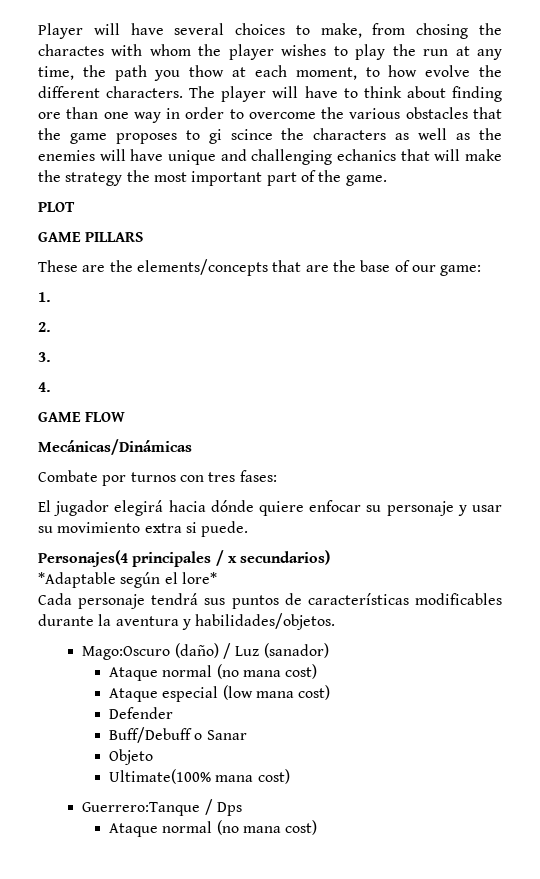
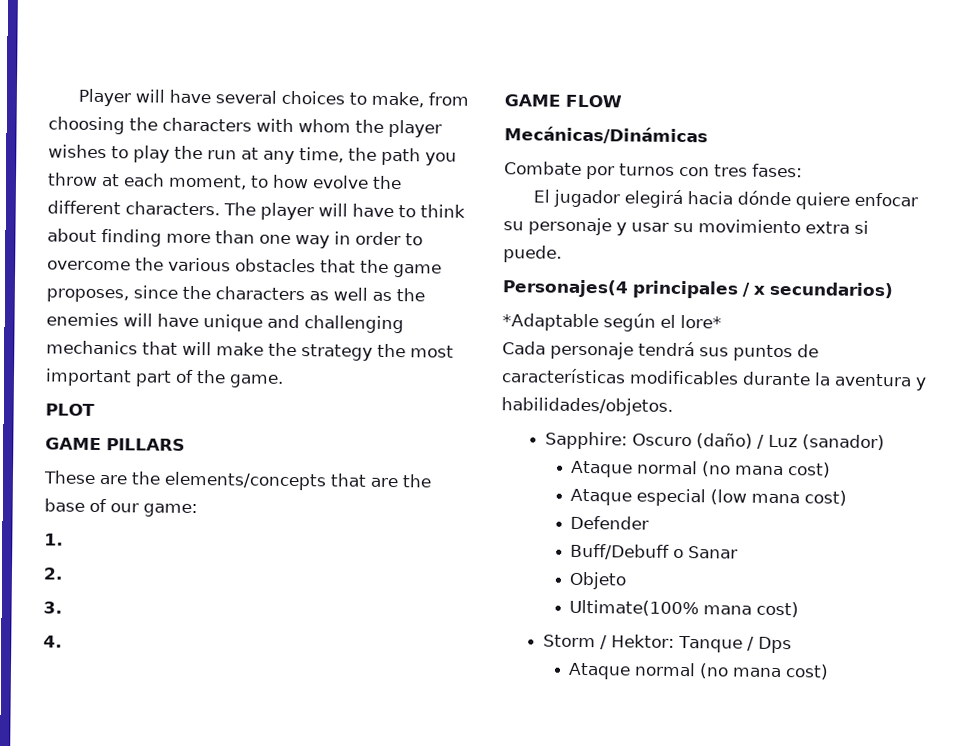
[416,23,502,39] [38,44,104,56] chosing the charactes -> [48,116,252,135] choosing the characters
[189,65,225,77] thow -> [47,172,98,186] throw
[38,112,61,119] ore -> [166,233,211,244] more
[115,129,273,144] proposes to gi scince -> [46,285,178,303] proposes, since
[337,149,396,161] echanics -> [46,340,138,355] mechanics
[82,646,171,660] Mago:Oscuro -> [545,431,693,450] Sapphire: Oscuro
[82,802,201,816] Guerrero:Tanque -> [543,634,744,653] Storm / Hektor: Tanque

